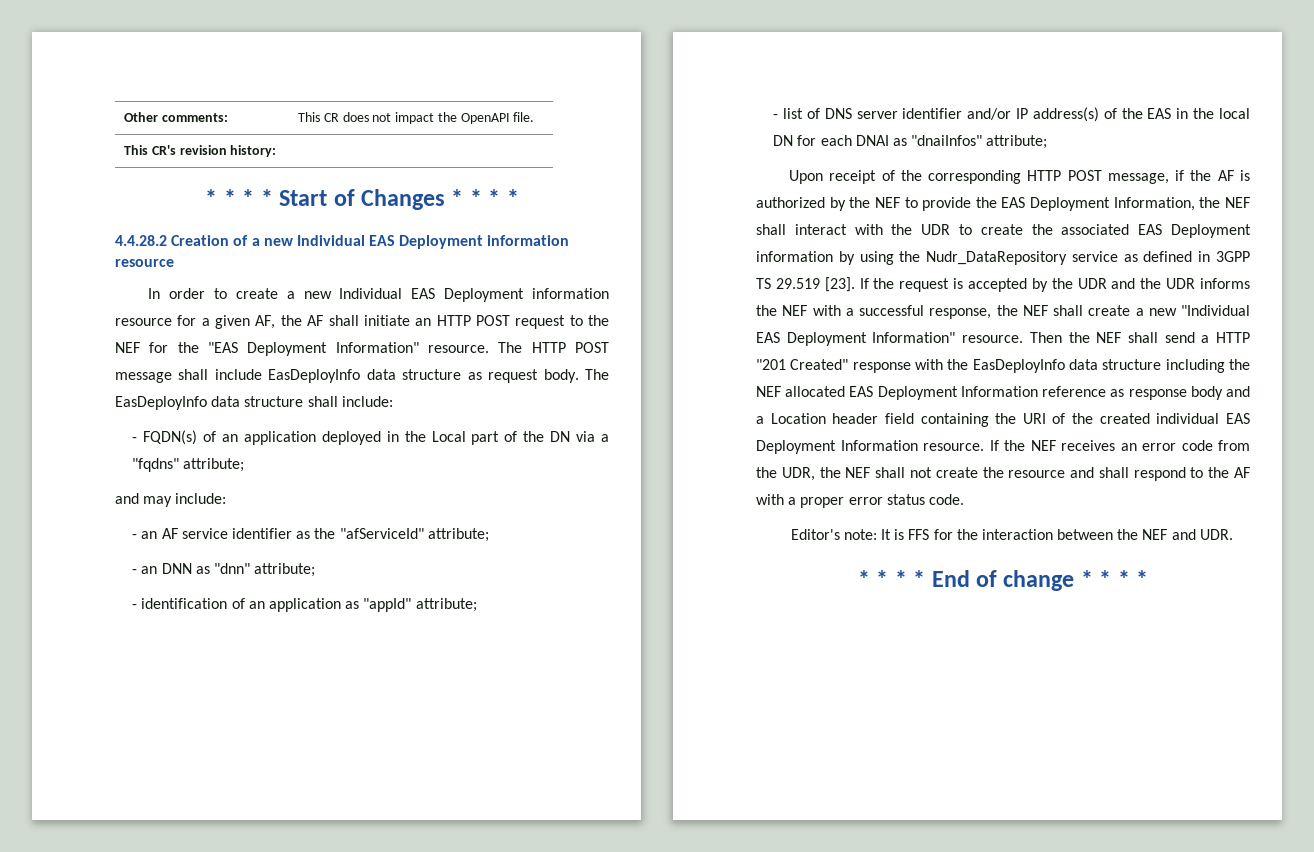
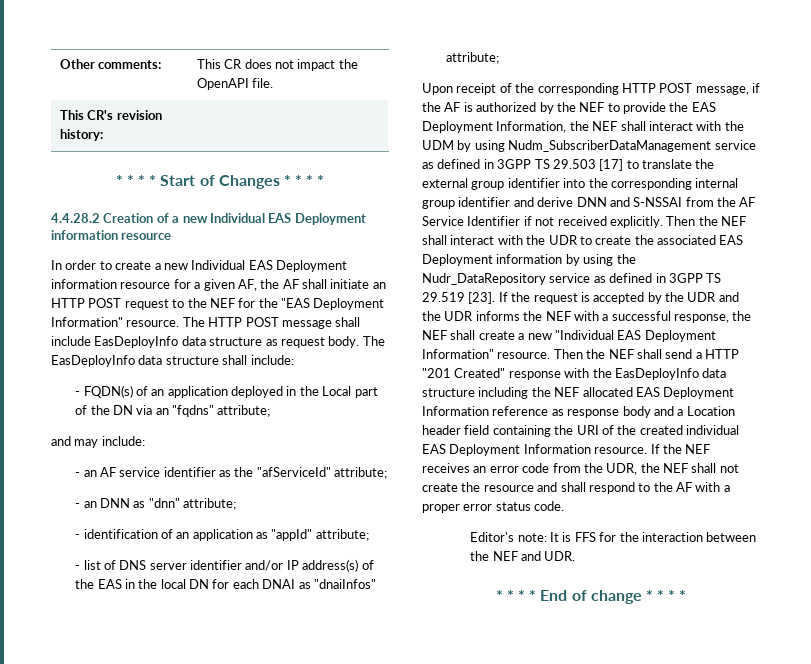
[601,434,609,442] a -> [155,408,169,415] an
(913, 229) none -> [422,140,756,152] [422,159,715,171] [422,178,739,190] [422,197,756,209] [422,216,746,228] [422,235,546,245] UDM by using Nudm_SubscriberDataManagement service as defined in 3GPP TS 29.503 [17] to translate the external group identifier into the corresponding internal group identifier and derive DNN and S-NSSAI from the AF Service Identifier if not received explicitly. Then the NEF shall interact with the

